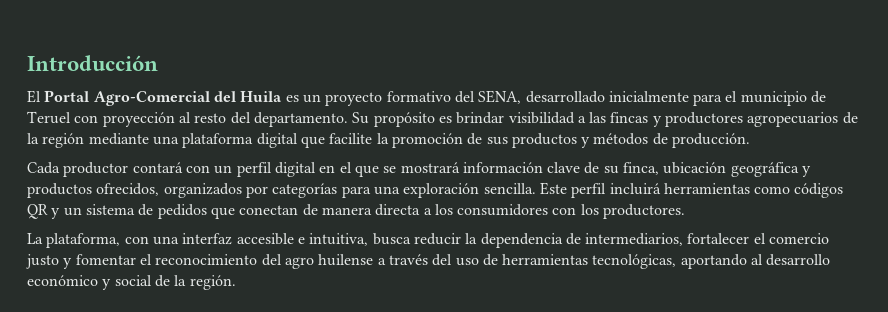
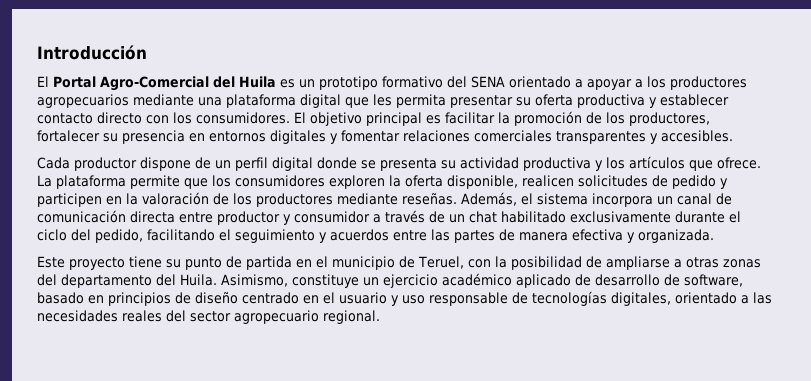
[325,92,383,106] proyecto -> [319,76,378,90] prototipo
[478,90,827,106] [27,111,858,127] [27,133,85,148] SENA, desarrollado inicialmente para el municipio de Teruel con proyección al resto del departamento. Su propósito es brindar visibilidad a las fincas y productores agropecuarios de la región -> [471,76,747,90] [37,94,129,108] SENA orientado a apoyar a los productores agropecuarios
[329,133,751,148] facilite la promoción de sus productos y métodos de producción. -> [373,94,729,108] [37,111,710,126] [37,130,733,144] les permita presentar su oferta productiva y establecer contacto directo con los consumidores. El objetivo principal es facilitar la promoción de los productores, fortalecer su presencia en entornos digitales y fomentar relaciones comerciales transparentes y accesibles.
[132,162,210,173] contará con -> [140,157,211,171] dispone de
[319,162,812,177] [27,182,844,198] [27,204,686,219] [27,233,830,248] [26,254,831,269] [27,275,236,290] en el que se mostrará información clave de su finca, ubicación geográfica y productos ofrecidos, organizados por categorías para una exploración sencilla. Este perfil incluirá herramientas como códigos QR y un sistema de pedidos que conectan de manera directa a los consumidores con los productores. // La plataforma, con una interfaz accesible e intuitiva, busca reducir la dependencia de intermediarios, fortalecer el comercio justo y fomentar el reconocimiento del agro huilense a través del uso de herramientas tecnológicas, aportando al desarrollo económico y social de la región. -> [317,156,761,171] [37,175,728,189] [37,192,732,207] [37,210,741,225] [37,229,714,243] [37,256,761,270] [37,273,743,288] [37,291,772,306] [37,310,380,324] donde se presenta su actividad productiva y los artículos que ofrece. La plataforma permite que los consumidores exploren la oferta disponible, realicen solicitudes de pedido y participen en la valoración de los productores mediante reseñas. Además, el sistema incorpora un canal de comunicación directa entre productor y consumidor a través de un chat habilitado exclusivamente durante el ciclo del pedido, facilitando el seguimiento y acuerdos entre las partes de manera efectiva y organizada. // Este proyecto tiene su punto de partida en el municipio de Teruel, con la posibilidad de ampliarse a otras zonas del departamento del Huila. Asimismo, constituye un ejercicio académico aplicado de desarrollo de software, basado en principios de diseño centrado en el usuario y uso responsable de tecnologías digitales, orientado a las necesidades reales del sector agropecuario regional.

